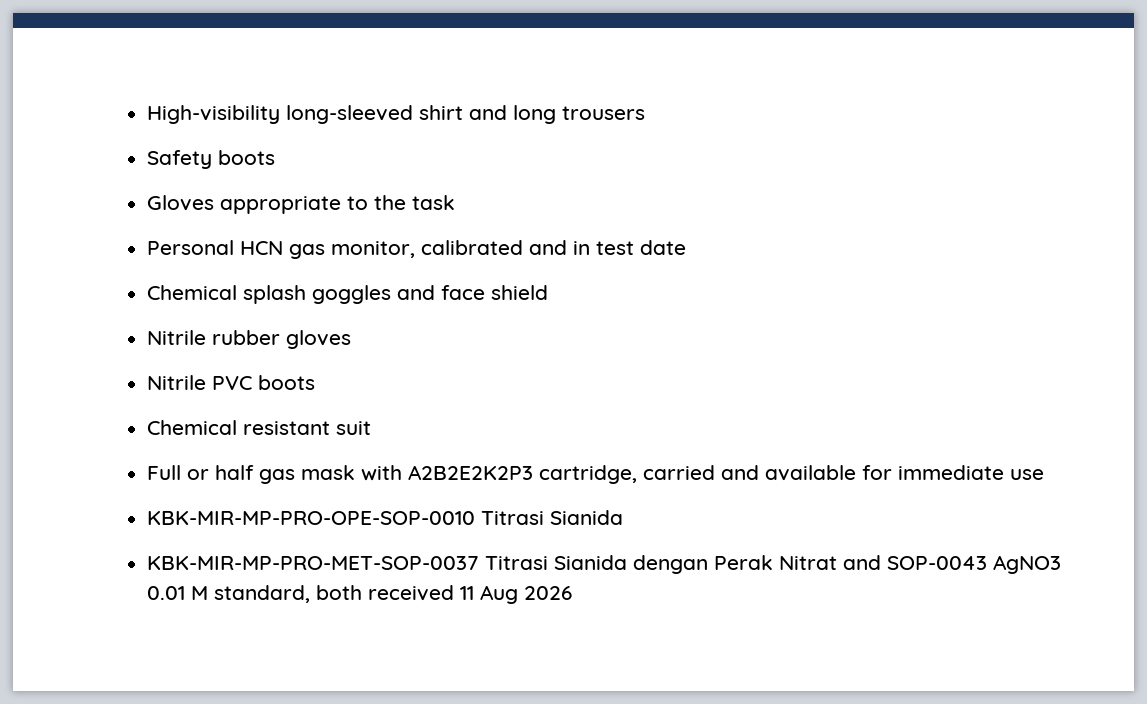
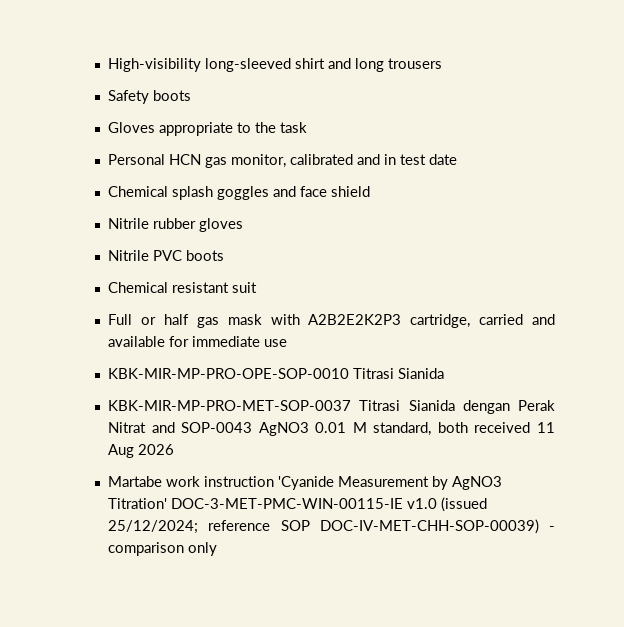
(573, 593) none -> [108,476,503,490] [108,497,488,512] [108,519,555,534] [108,542,218,556] // Martabe work instruction 'Cyanide Measurement by AgNO3 Titration' DOC-3-MET-PMC-WIN-00115-IE v1.0 (issued 25/12/2024; reference SOP DOC-IV-MET-CHH-SOP-00039) - comparison only

